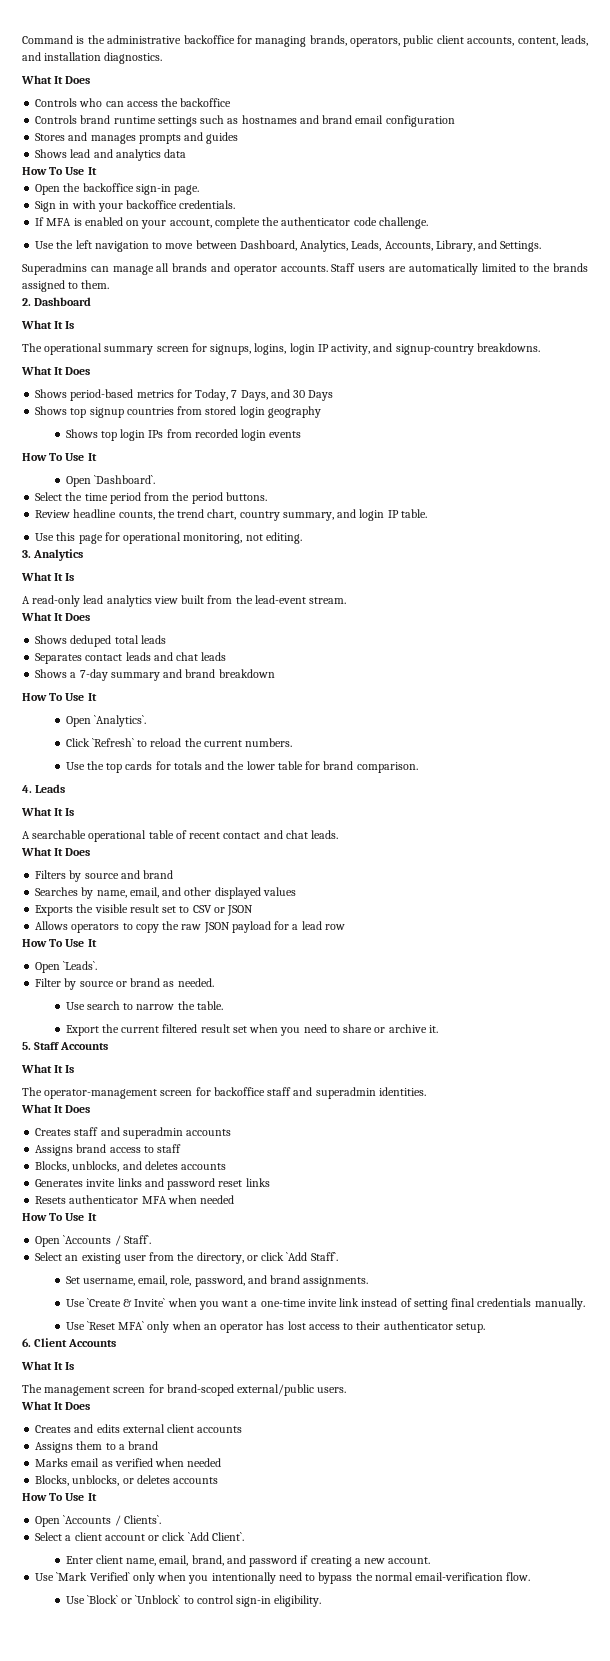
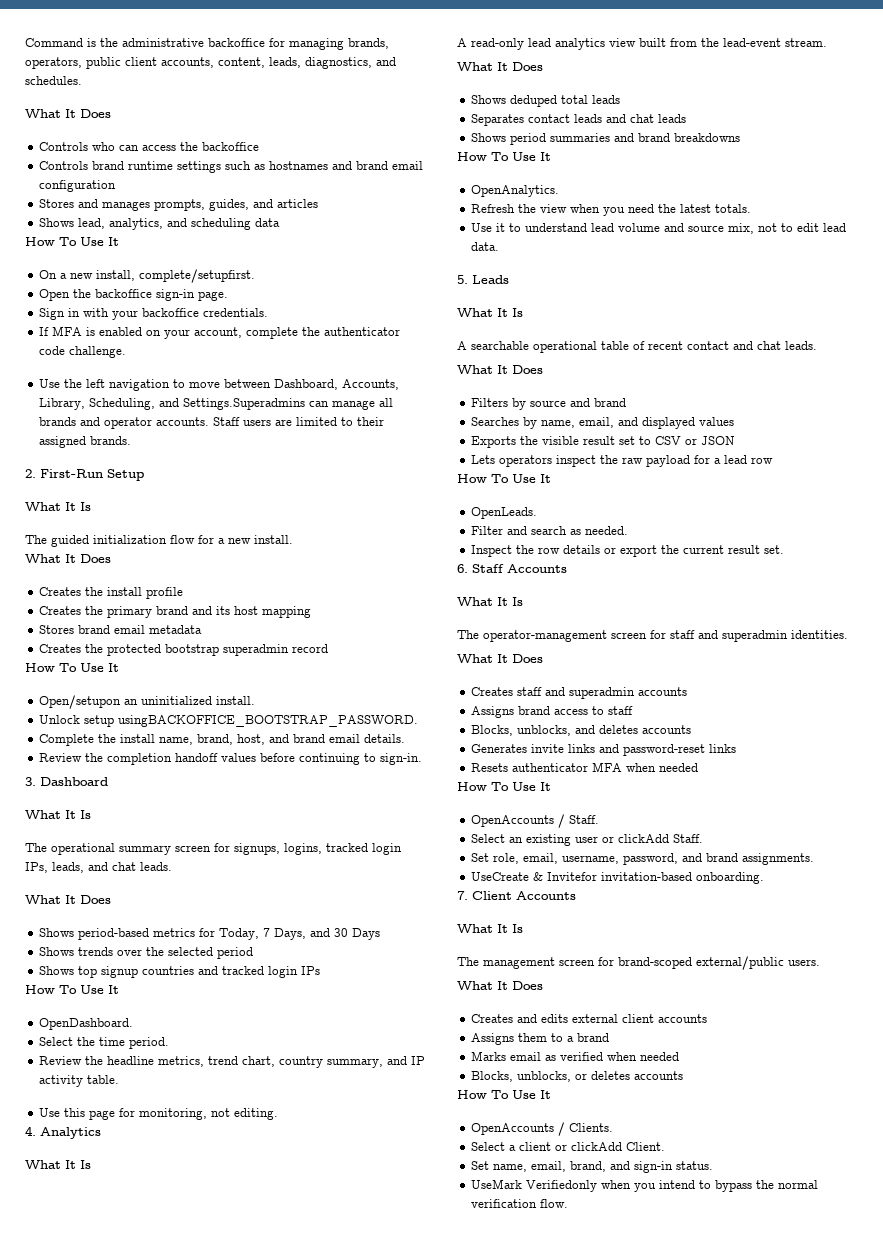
[22,52,163,64] and installation diagnostics. -> [305,57,396,69] [25,76,82,85] diagnostics, and schedules.
[138,132,239,144] [35,149,161,161] prompts and guides // Shows lead and analytics -> [154,199,319,211] [39,218,252,230] prompts, guides, and articles // Shows lead, analytics, and scheduling
(97, 171) none -> [39,269,256,283] // On a new install, complete/setupfirst.
[300,240,542,252] [22,263,87,275] Analytics, Leads, Accounts, Library, and Settings. // Superadmins -> [342,379,400,390] [39,398,306,410] Accounts, Library, Scheduling, and Settings.Superadmins
[408,263,478,275] automatically -> (293, 422) none
[533,263,588,272] [22,280,110,292] [22,298,31,306] the brands assigned to them. // 2. -> [357,417,385,426] [39,436,132,448] [25,469,144,481] [25,502,91,511] [25,535,293,547] [25,554,111,563] [39,587,184,599] [39,606,312,618] [39,625,203,634] [39,644,329,656] [25,663,119,672] [39,695,256,709] [39,715,419,727] [39,734,406,746] [39,753,423,765] [25,777,36,786] their assigned brands. // 2. First-Run Setup // What It Is // The guided initialization flow for a new install. // What It Does // Creates the install profile // Creates the primary brand and its host mapping // Stores brand email metadata // Creates the protected bootstrap superadmin record // How To Use It // Open/setupon an uninitialized install. // Unlock setup usingBACKOFFICE_BOOTSTRAP_PASSWORD. // Complete the install name, brand, host, and brand email details. // Review the completion handoff values before continuing to sign-in. // 3.
[289,343,540,355] login IP activity, and signup-country breakdowns. -> [326,843,402,855] [25,862,172,873] tracked login IPs, leads, and chat leads.
[70,406,321,418] [65,429,302,441] [22,453,97,461] [65,475,155,487] top signup countries from stored login geography // Shows top login IPs from recorded login events // How To Use It // Open `Dashboard`. -> [78,947,254,959] [39,966,321,978] [25,985,119,994] [39,1018,134,1030] trends over the selected period // Shows top signup countries and tracked login IPs // How To Use It // OpenDashboard.
[109,492,267,504] [35,509,175,520] period from the period buttons. // Review headline counts, the -> [129,1037,170,1049] [39,1056,205,1067] period. // Review the headline metrics,
[359,509,399,521] login IP -> [411,1056,426,1065] [39,1075,84,1087] IP activity
[123,532,182,544] operational -> (136, 1112) none
[22,550,31,558] 3. -> [25,1126,36,1136] 4.
[70,669,275,681] [22,693,97,701] [65,715,146,727] [65,738,293,747] [65,761,418,773] [22,785,32,793] a 7-day summary and brand breakdown // How To Use It // Open `Analytics`. // Click `Refresh` to reload the current numbers. // Use the top cards for totals and the lower table for brand comparison. // 4. -> [510,133,741,145] [457,152,551,161] [471,185,560,197] [471,204,752,216] [471,223,847,234] [471,242,500,251] [457,275,468,284] period summaries and brand breakdowns // How To Use It // OpenAnalytics. // Refresh the view when you need the latest totals. // Use it to understand lead volume and source mix, not to edit lead data. // 5.
[184,887,212,896] other -> (639, 421) none
[35,921,159,933] Allows operators to copy -> [471,455,597,467] Lets operators inspect
[203,922,230,933] JSON -> (644, 460) none
[35,961,98,973] Open `Leads`. -> [471,507,538,519] OpenLeads.
[64,978,214,990] [65,1001,223,1010] [65,1024,438,1036] [22,1042,31,1050] by source or brand as needed. // Use search to narrow the table. // Export the current filtered result set when you need to share or archive it. // 5. -> [507,526,629,535] [471,545,785,557] [457,564,468,573] and search as needed. // Inspect the row details or export the current result set. // 6.
[213,1087,265,1096] backoffice -> (666, 634) none
[167,1178,243,1190] password reset -> [623,744,706,756] password-reset
[35,1235,151,1247] Open `Accounts / Staff`. -> [471,814,600,828] OpenAccounts / Staff.
[149,1252,338,1264] [65,1275,369,1287] [65,1298,585,1310] [65,1321,485,1333] [22,1338,31,1347] from the directory, or click `Add Staff`. // Set username, email, role, password, and brand assignments. // Use `Create & Invite` when you want a one-time invite link instead of setting final credentials manually. // Use `Reset MFA` only when an operator has lost access to their authenticator setup. // 6. -> [602,834,704,843] [471,853,815,865] [471,872,765,884] [457,891,468,900] or clickAdd Staff. // Set role, email, username, password, and brand assignments. // UseCreate & Invitefor invitation-based onboarding. // 7.
[35,1515,161,1527] Open `Accounts / Clients`. -> [471,1122,614,1136] OpenAccounts / Clients.
[104,1532,244,1541] [65,1555,431,1567] [35,1572,302,1584] account or click `Add Client`. // Enter client name, email, brand, and password if creating a new account. // Use `Mark Verified` only when you intentionally need -> [555,1142,666,1151] [471,1161,714,1173] [471,1179,696,1192] or clickAdd Client. // Set name, email, brand, and sign-in status. // UseMark Verifiedonly when you intend
[415,1572,504,1581] email-verification -> [471,1199,538,1208] verification
[65,1595,322,1607] // Use `Block` or `Unblock` to control sign-in eligibility. -> (569, 1203) none

